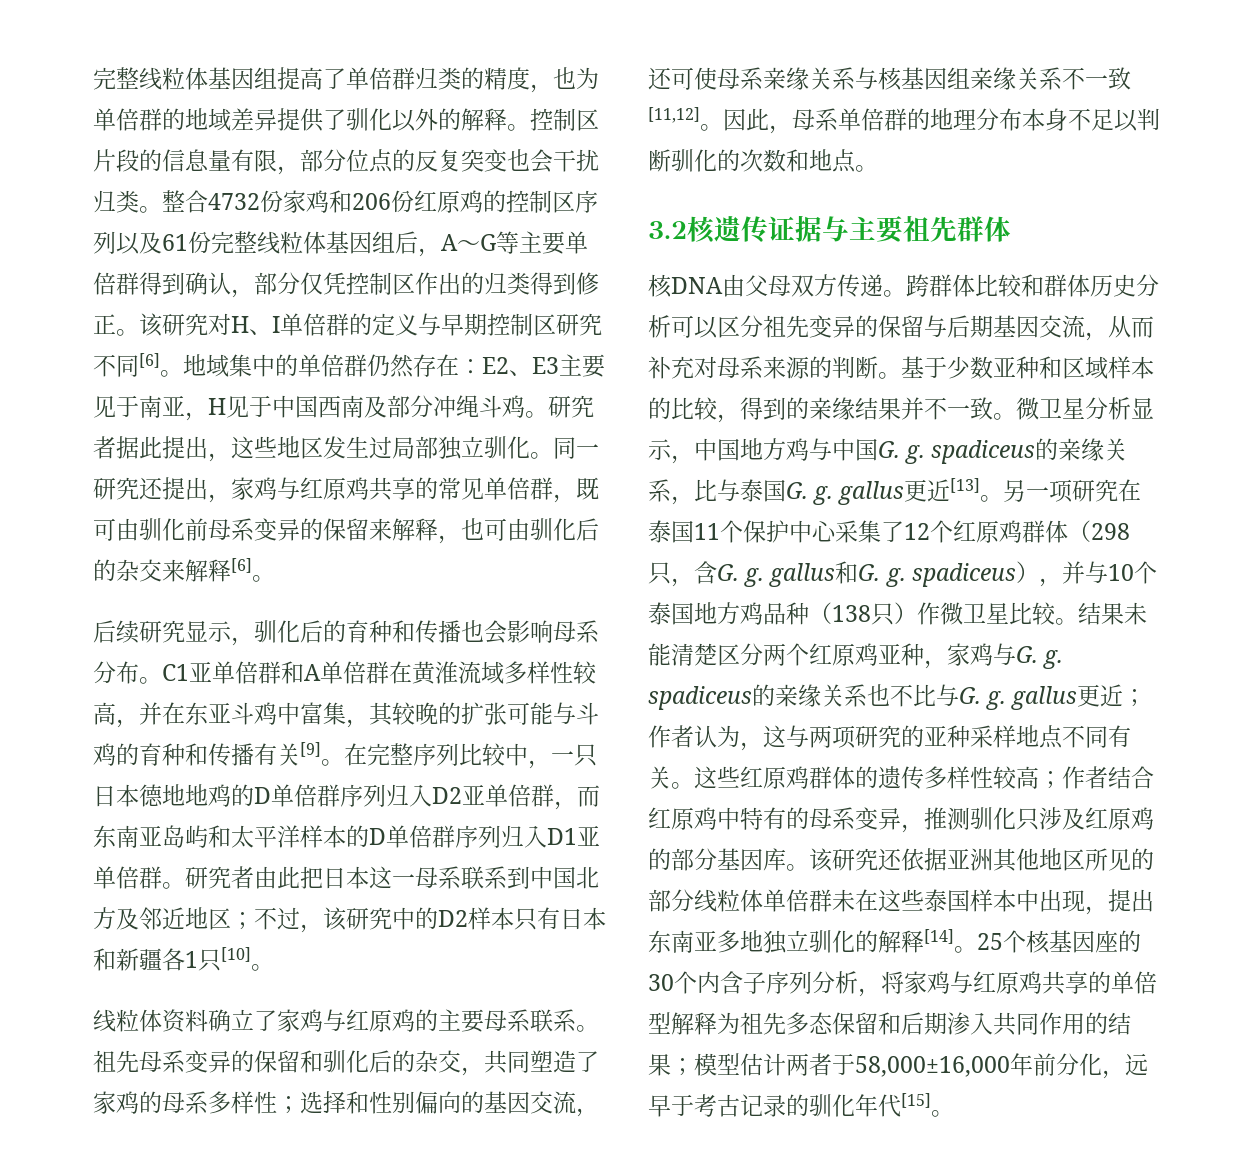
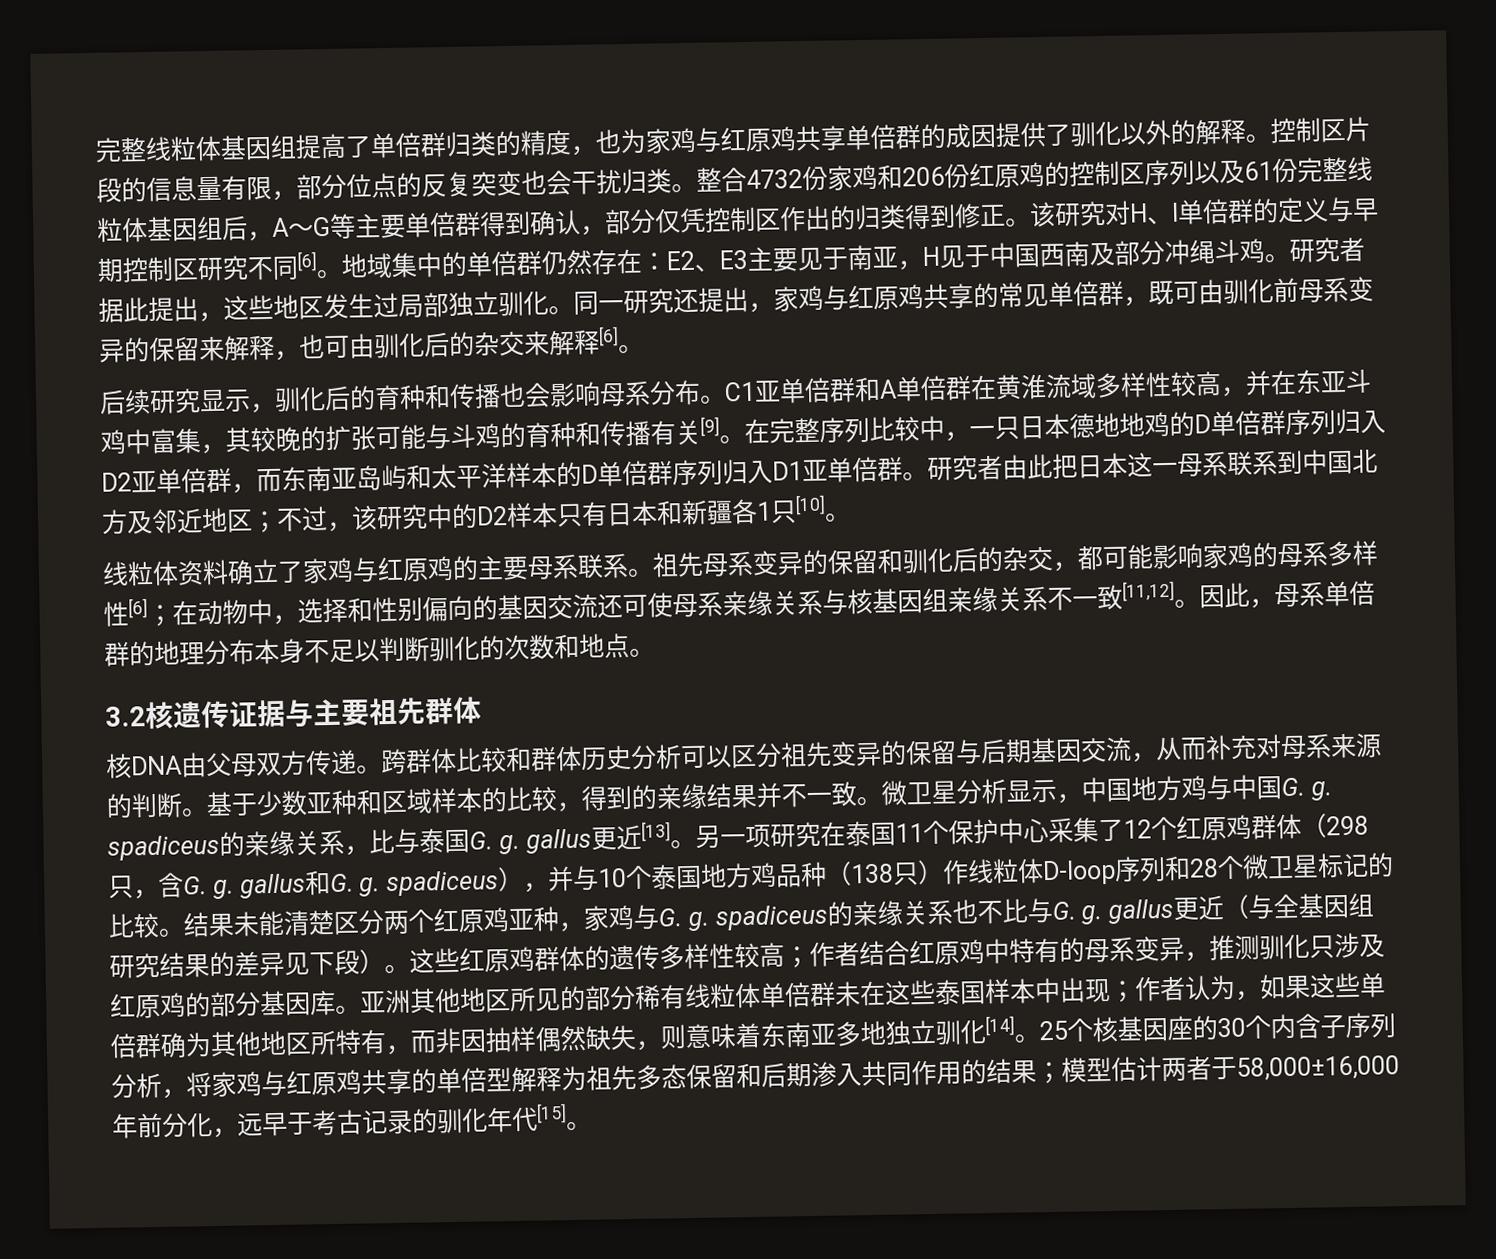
[93,108,277,131] 单倍群的地域差异 -> [645,123,996,154] 家鸡与红原鸡共享单倍群的成因
[484,1050,599,1074] 共同塑造了 -> [1077,543,1204,571] 都可能影响
[277,1096,300,1114] ； -> [128,598,298,628] [6]；在动物中，
[576,1108,599,1117] ， -> (598, 606) none
[940,602,1009,625] 微卫星 -> [967,852,1394,886] 线粒体D-loop序列和28个微卫星标记的
[1123,689,1147,707] [648,725,1131,751] [648,766,671,789] ；作者认为，这与两项研究的亚种采样地点不同有关 -> [1223,892,1374,920] [109,949,385,979] （与全基因组研究结果的差异见下段）
[809,848,947,872] 该研究还依据 -> (361, 1009) none
(694, 900) none -> [634,984,686,1010] 稀有
[1085,889,1154,915] ，提出 -> [1109,972,1386,1003] [110,1022,762,1059] ；作者认为，如果这些单倍群确为其他地区所特有，而非因抽样偶然缺失，则意味着
[855,930,924,953] 的解释 -> (986, 1032) none

